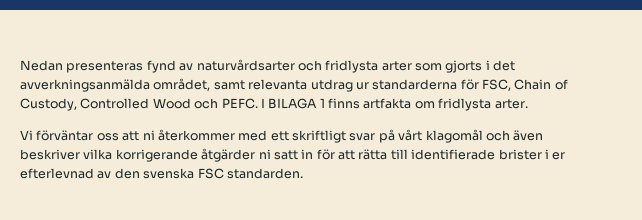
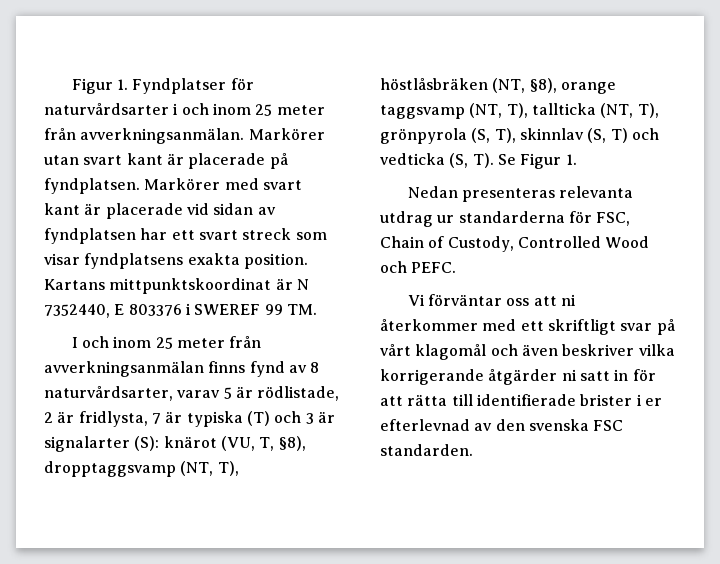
[20,59,516,73] [20,78,245,92] Nedan presenteras fynd av naturvårdsarter och fridlysta arter som gjorts i det avverkningsanmälda området, samt -> [71,78,254,94] [44,103,325,116] [44,128,325,144] [44,153,288,169] [44,178,302,194] [44,203,276,219] [44,228,327,244] [44,253,308,269] [44,278,309,294] [44,303,317,318] [71,336,262,349] [44,361,320,377] [44,386,340,401] [44,411,335,427] [44,436,306,452] [44,461,239,477] [380,78,616,94] [380,103,659,119] [380,128,659,144] [380,153,577,169] [407,186,555,202] Figur 1. Fyndplatser för naturvårdsarter i och inom 25 meter från avverkningsanmälan. Markörer utan svart kant är placerade på fyndplatsen. Markörer med svart kant är placerade vid sidan av fyndplatsen har ett svart streck som visar fyndplatsens exakta position. Kartans mittpunktskoordinat är N 7352440, E 803376 i SWEREF 99 TM. // I och inom 25 meter från avverkningsanmälan finns fynd av 8 naturvårdsarter, varav 5 är rödlistade, 2 är fridlysta, 7 är typiska (T) och 3 är signalarter (S): knärot (VU, T, §8), dropptaggsvamp (NT, T), höstlåsbräken (NT, §8), orange taggsvamp (NT, T), tallticka (NT, T), grönpyrola (S, T), skinnlav (S, T) och vedticka (S, T). Se Figur 1. // Nedan presenteras
[260,98,528,111] I BILAGA 1 finns artfakta om fridlysta arter. -> (457, 267) none

